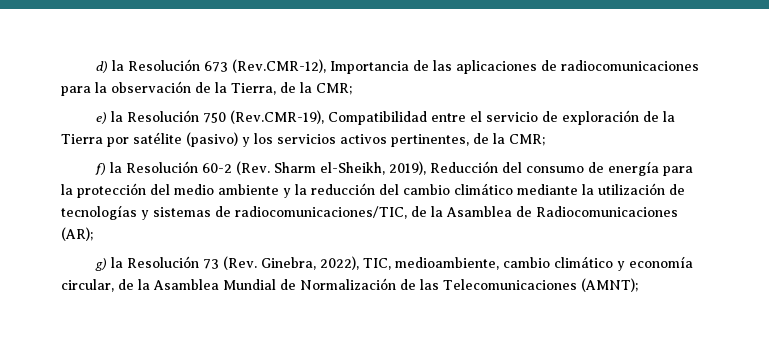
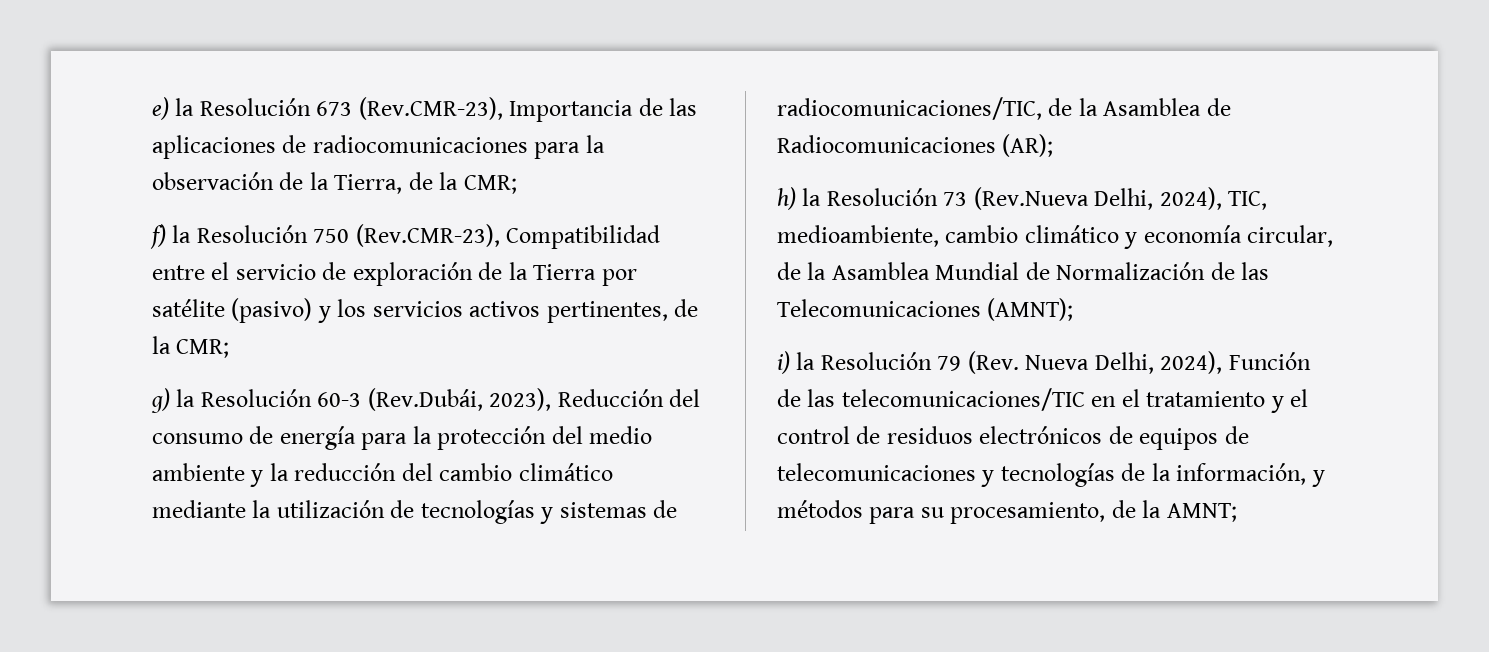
[95,61,108,73] d) -> [152,97,169,120] e)
[231,59,326,73] (Rev.CMR-12), -> [358,97,503,120] (Rev.CMR-23),
[95,112,107,124] e) -> [150,224,166,249] f)
[229,110,324,124] (Rev.CMR-19), -> [355,224,500,247] (Rev.CMR-23),
[94,161,426,175] f) la Resolución 60-2 (Rev. Sharm el-Sheikh, 2019), -> [151,388,552,413] g) la Resolución 60-3 (Rev.Dubái, 2023),
[94,258,107,271] g) -> [777,187,796,210] h)
[222,256,359,270] (Rev. Ginebra, 2022), -> [973,187,1222,210] (Rev.Nueva Delhi, 2024),
(638, 285) none -> [777,351,1311,374] [777,388,1309,413] [777,426,1249,450] [777,463,1325,487] [777,500,1237,524] // i) la Resolución 79 (Rev. Nueva Delhi, 2024), Función de las telecomunicaciones/TIC en el tratamiento y el control de residuos electrónicos de equipos de telecomunicaciones y tecnologías de la información, y métodos para su procesamiento, de la AMNT;

